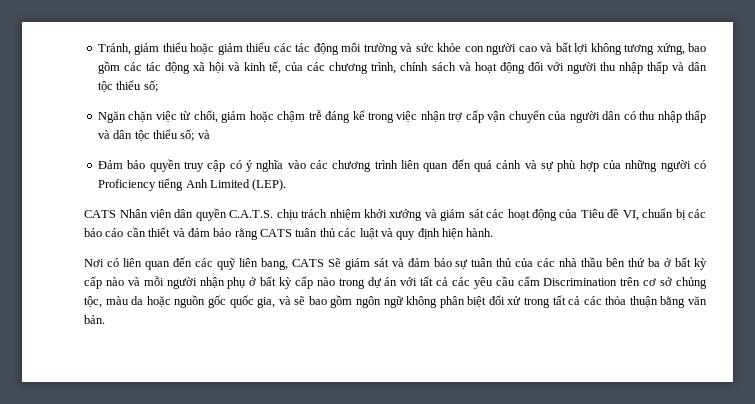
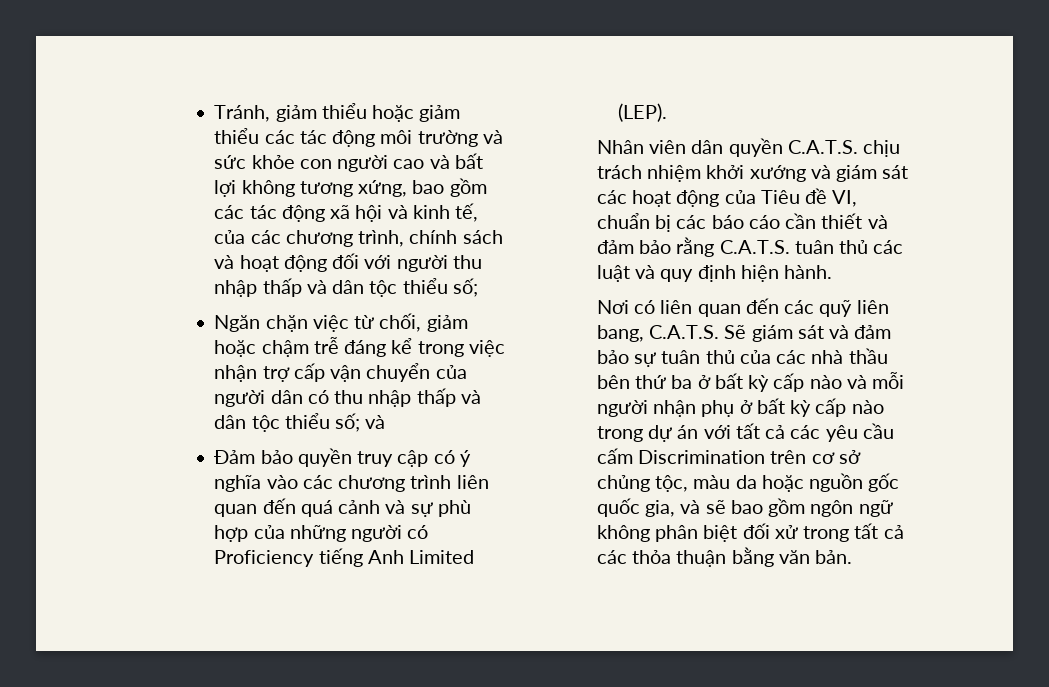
[84,210,117,218] CATS -> (668, 112) none
[260,229,293,237] CATS -> [719,240,790,254] C.A.T.S.
[291,259,324,267] CATS -> [649,325,720,339] C.A.T.S.

